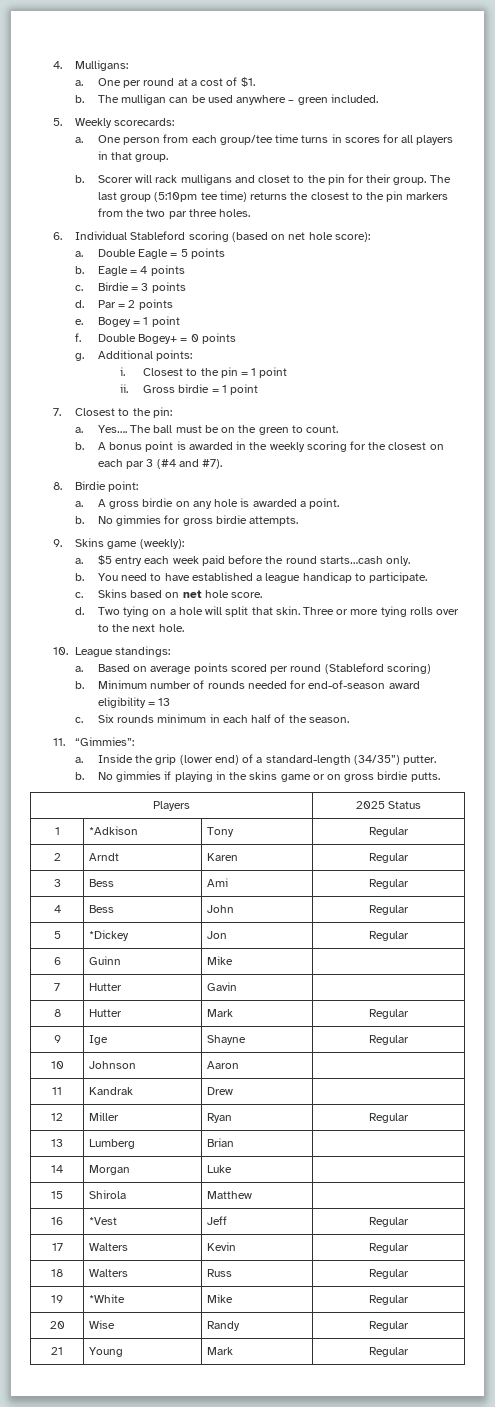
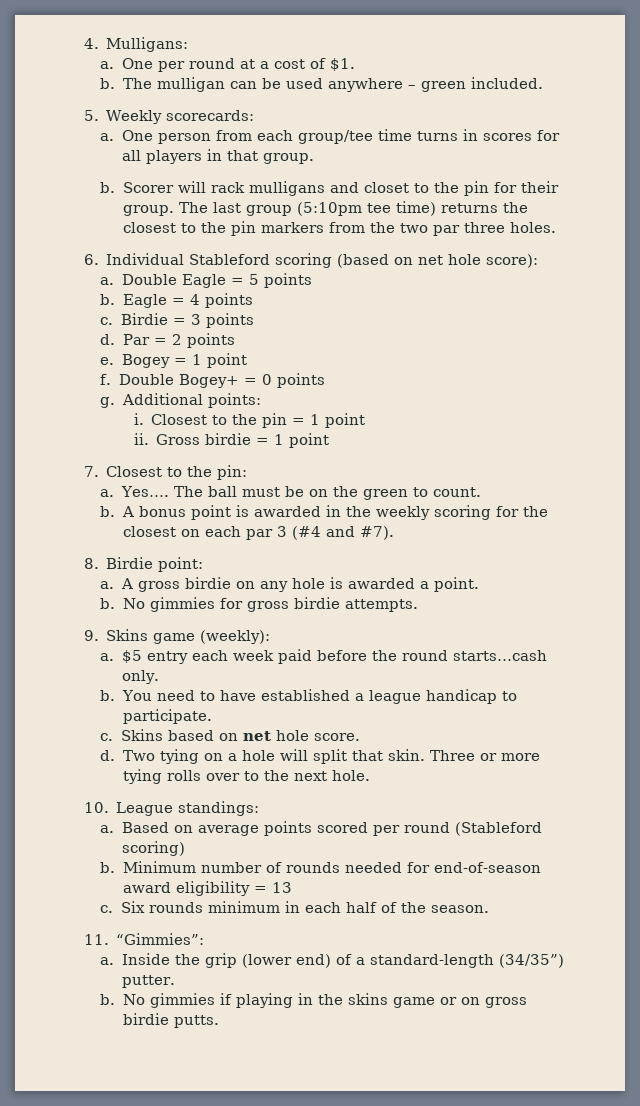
[153,801,190,811] [355,801,422,809] [54,827,60,835] [88,826,138,835] [206,827,234,837] [369,827,409,837] [53,853,61,861] [88,853,119,861] [206,853,238,861] [369,853,409,863] [53,879,61,887] [88,879,114,887] [206,878,228,887] [369,879,409,889] [53,905,61,913] [88,905,114,913] [206,905,234,913] [369,905,409,915] [53,931,61,939] [88,930,129,941] [206,931,227,939] [369,931,409,941] [53,957,61,965] [88,956,121,965] [206,956,233,965] [54,983,60,991] [88,983,122,991] [206,982,237,991] [53,1009,61,1017] [88,1009,122,1017] [206,1009,233,1017] [369,1009,409,1019] [53,1035,61,1043] [88,1035,108,1045] [206,1035,246,1045] [369,1035,409,1045] [50,1061,64,1069] [88,1061,136,1069] [206,1061,239,1069] [52,1087,62,1095] [88,1087,133,1095] [206,1087,233,1095] [51,1113,63,1121] [88,1112,119,1121] [206,1113,232,1123] [369,1113,409,1123] [51,1139,63,1147] [88,1139,135,1149] [206,1138,234,1147] [51,1165,63,1173] [88,1165,130,1175] [206,1165,232,1173] [51,1191,63,1199] [88,1190,126,1199] [206,1191,252,1199] [51,1217,63,1225] [88,1217,117,1225] [206,1216,227,1225] [369,1217,409,1227] [51,1243,63,1251] [88,1243,128,1251] [206,1242,236,1251] [369,1243,409,1253] [51,1269,63,1277] [88,1269,128,1277] [206,1269,232,1277] [369,1269,409,1279] [51,1295,63,1303] [88,1294,125,1303] [206,1294,233,1303] [369,1295,409,1305] [49,1321,65,1329] [88,1320,115,1329] [206,1321,240,1331] [369,1321,409,1331] [51,1347,63,1355] [88,1347,123,1357] [206,1347,233,1355] [369,1347,409,1357] // Players | 2025 Status // 1 | *Adkison | Tony | Regular // 2 | Arndt | Karen | Regular // 3 | Bess | Ami | Regular // 4 | Bess | John | Regular // 5 | *Dickey | Jon | Regular // 6 | Guinn | Mike | // 7 | Hutter | Gavin | // 8 | Hutter | Mark | Regular // 9 | Ige | Shayne | Regular // 10 | Johnson | Aaron | // 11 | Kandrak | Drew | // 12 | Miller | Ryan | Regular // 13 | Lumberg | Brian | // 14 | Morgan | Luke | // 15 | Shirola | Matthew | // 16 | *Vest | Jeff | Regular // 17 | Walters | Kevin | Regular // 18 | Walters | Russ | Regular // 19 | *White | Mike | Regular // 20 | Wise | Randy | Regular // 21 | Young | Mark | Regular -> (219, 1021) none

